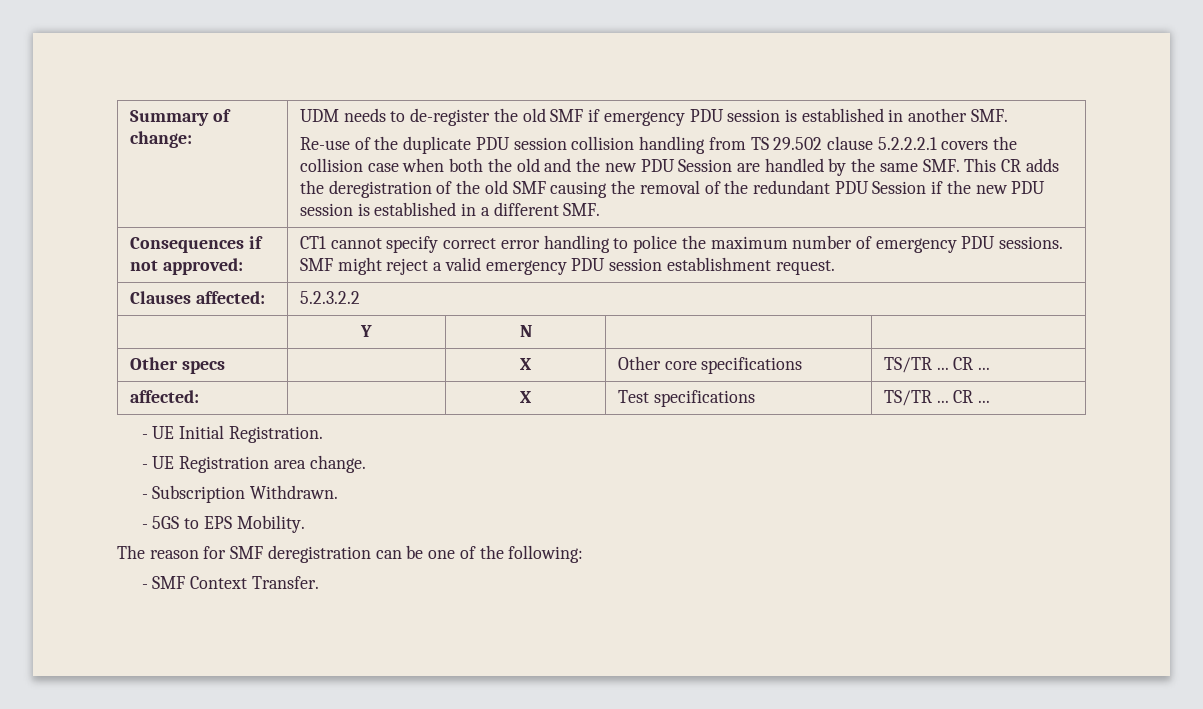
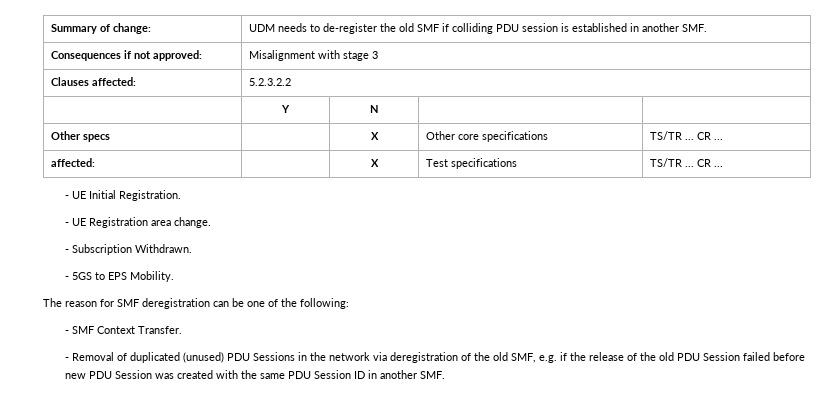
[603,111,685,126] emergency -> [452,23,494,34] colliding
[299,136,1018,154] [299,158,1059,176] [299,180,1046,198] [299,202,601,216] [129,236,263,253] [129,258,243,275] [299,235,1064,253] [299,257,835,275] // Re-use of the duplicate PDU session collision handling from TS 29.502 clause 5.2.2.2.1 covers the collision case when both the old and the new PDU Session are handled by the same SMF. This CR adds the deregistration of the old SMF causing the removal of the redundant PDU Session if the new PDU session is established in a different SMF. // Consequences if not approved: | CT1 cannot specify correct error handling to police the maximum number of emergency PDU sessions. SMF might reject a valid emergency PDU session establishment request. -> [51,50,203,61] [249,50,379,61] // Consequences if not approved: | Misalignment with stage 3
(319, 582) none -> [64,352,805,363] [64,370,445,379] // - Removal of duplicated (unused) PDU Sessions in the network via deregistration of the old SMF, e.g. if the release of the old PDU Session failed before new PDU Session was created with the same PDU Session ID in another SMF.

